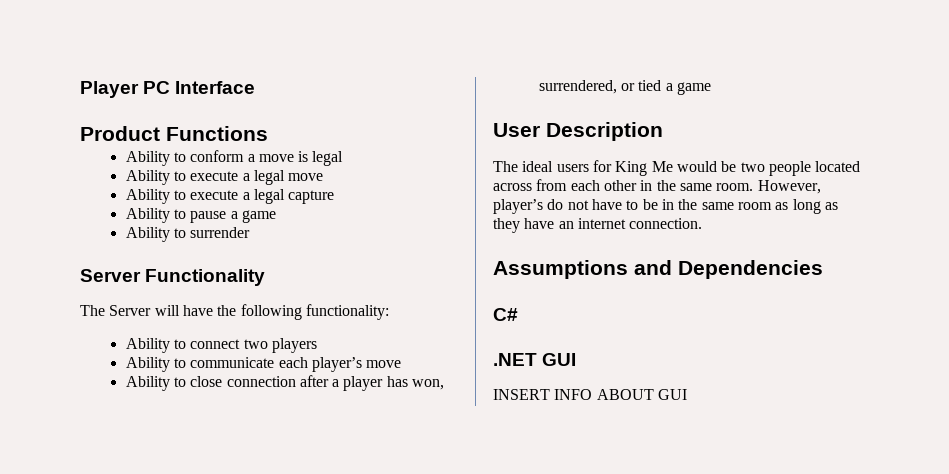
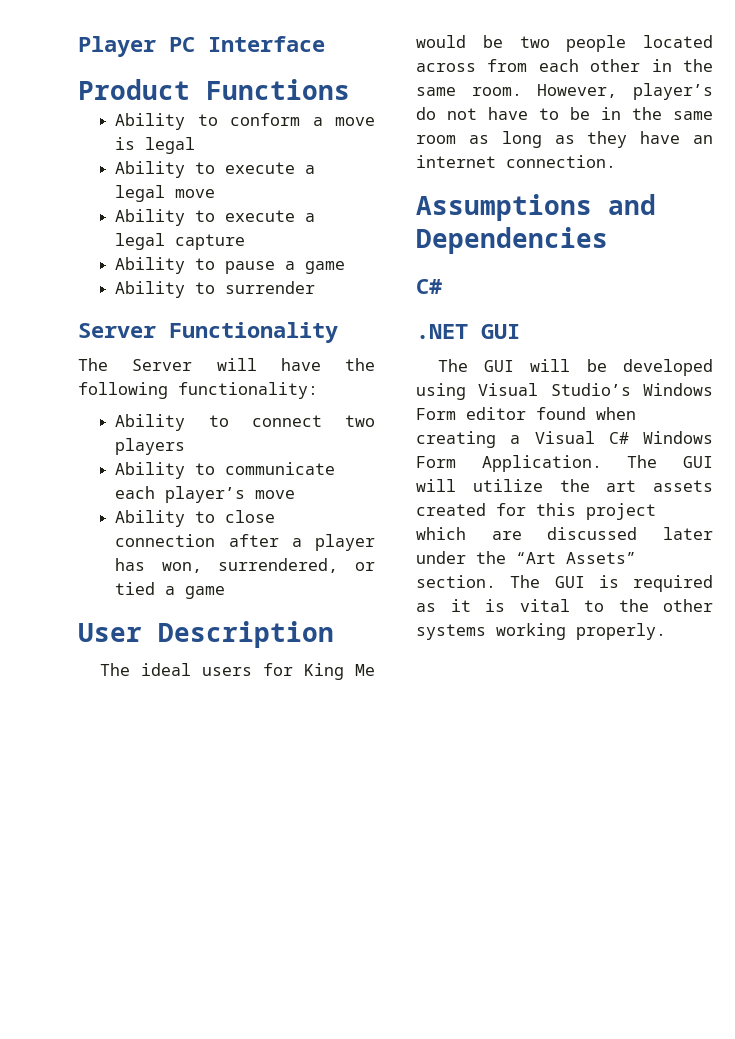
[493,389,687,400] INSERT INFO ABOUT GUI -> [437,359,713,376] [416,383,713,400] [416,407,636,420] [416,431,713,448] [416,455,713,472] [416,479,713,492] [416,503,656,520] [416,527,713,540] [416,551,636,564] [416,575,713,592] [416,599,713,612] [416,623,666,640] The GUI will be developed using Visual Studio’s Windows Form editor found when creating a Visual C# Windows Form Application. The GUI will utilize the art assets created for this project which are discussed later under the “Art Assets” section. The GUI is required as it is vital to the other systems working properly.

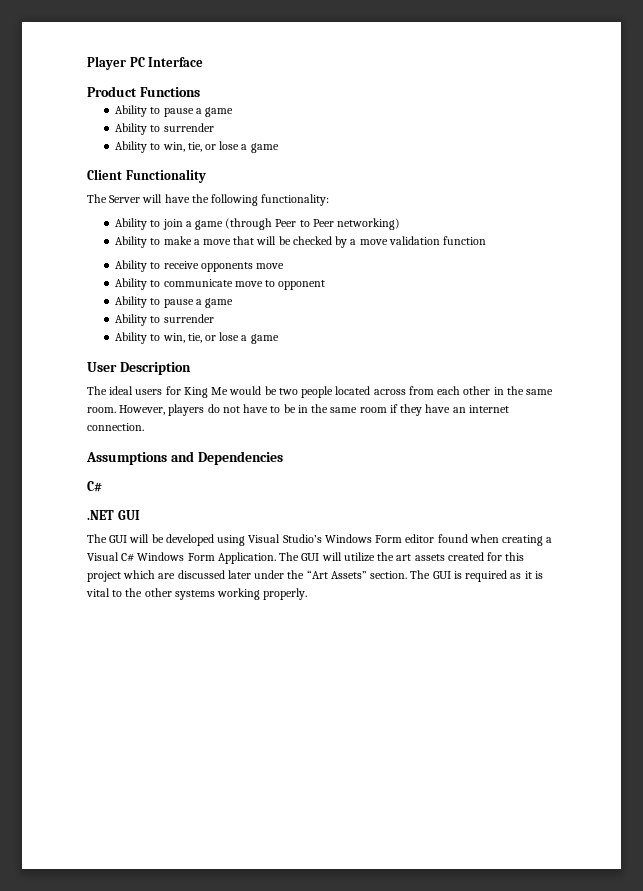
[115,113,375,130] [115,137,196,154] [115,161,316,178] [115,185,216,202] [115,209,316,226] [115,233,246,250] [115,257,346,274] [115,281,316,298] [78,323,156,338] // Ability to conform a move is legal // Ability to execute a legal move // Ability to execute a legal capture // Ability to pause a game // Ability to surrender // Server -> [115,105,234,117] [115,123,214,135] [115,141,279,153] [87,169,122,180] // Ability to pause a game // Ability to surrender // Ability to win, tie, or lose a game // Client
[251,415,375,427] [115,438,186,455] connect two players -> [162,218,401,230] [115,236,487,248] [115,260,285,272] join a game (through Peer to Peer networking) // Ability to make a move that will be checked by a move validation function // Ability to receive opponents move
[115,486,296,503] [115,510,276,527] [115,534,375,551] [115,558,375,573] [115,582,156,595] each player’s move // Ability to close connection after a player has won, surrendered, or tied -> [234,280,326,290] [115,296,234,308] [115,314,214,326] [115,332,240,344] move to opponent // Ability to pause a game // Ability to surrender // Ability to win, tie, or lose
[633,83,713,100] player’s -> [168,404,205,416] players
[468,131,575,148] as long as -> [389,404,398,413] if

